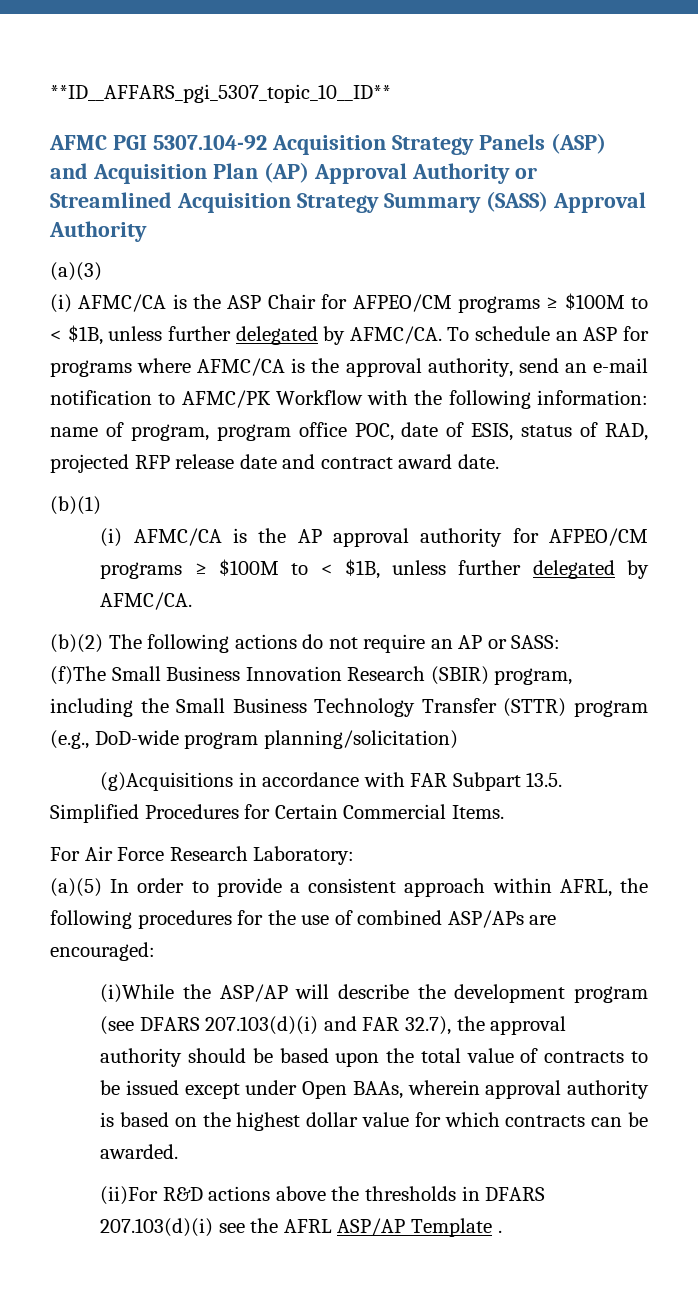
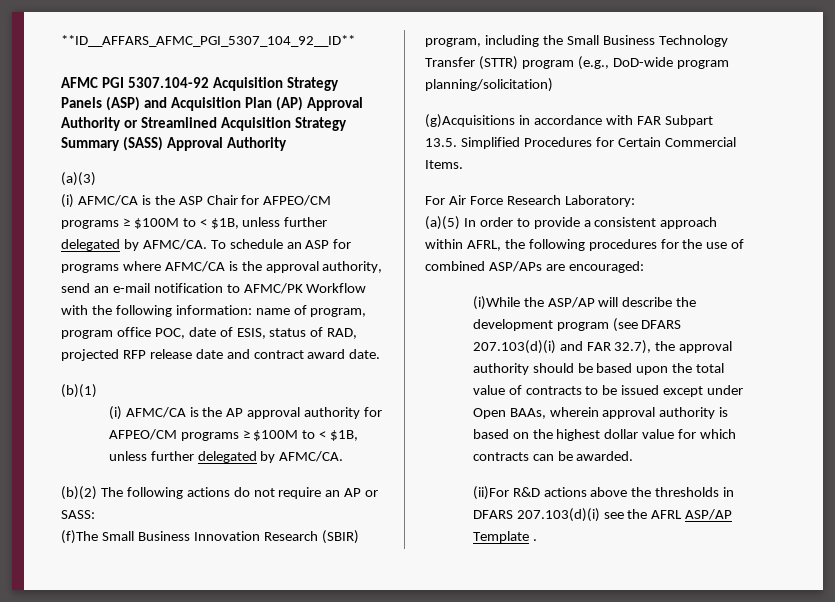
[50,84,391,103] **ID__AFFARS_pgi_5307_topic_10__ID** -> [61,35,355,47] **ID__AFFARS_AFMC_PGI_5307_104_92__ID**

